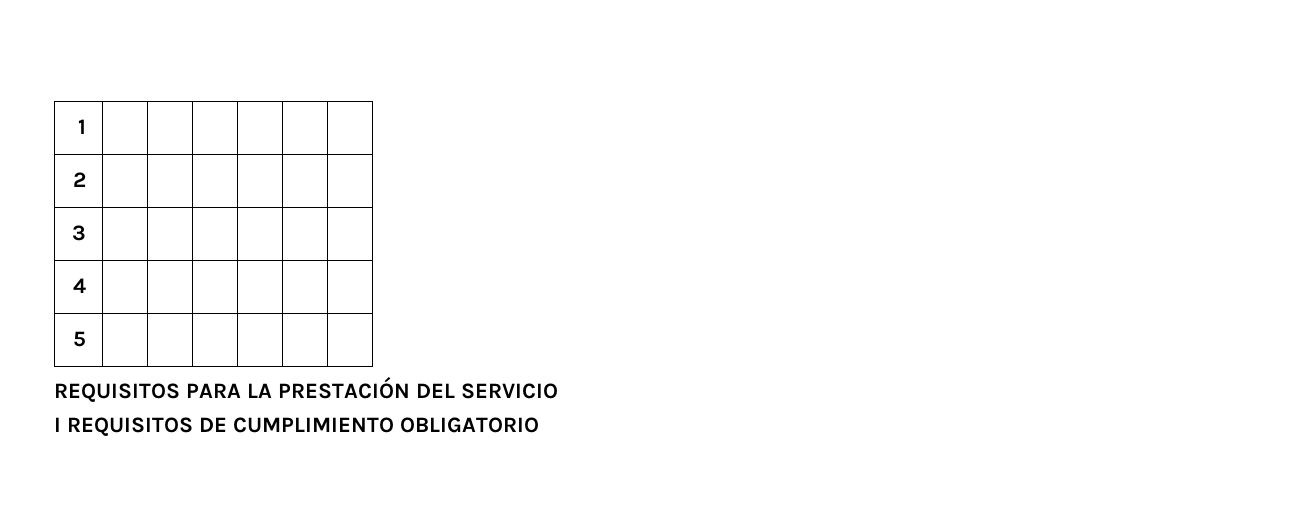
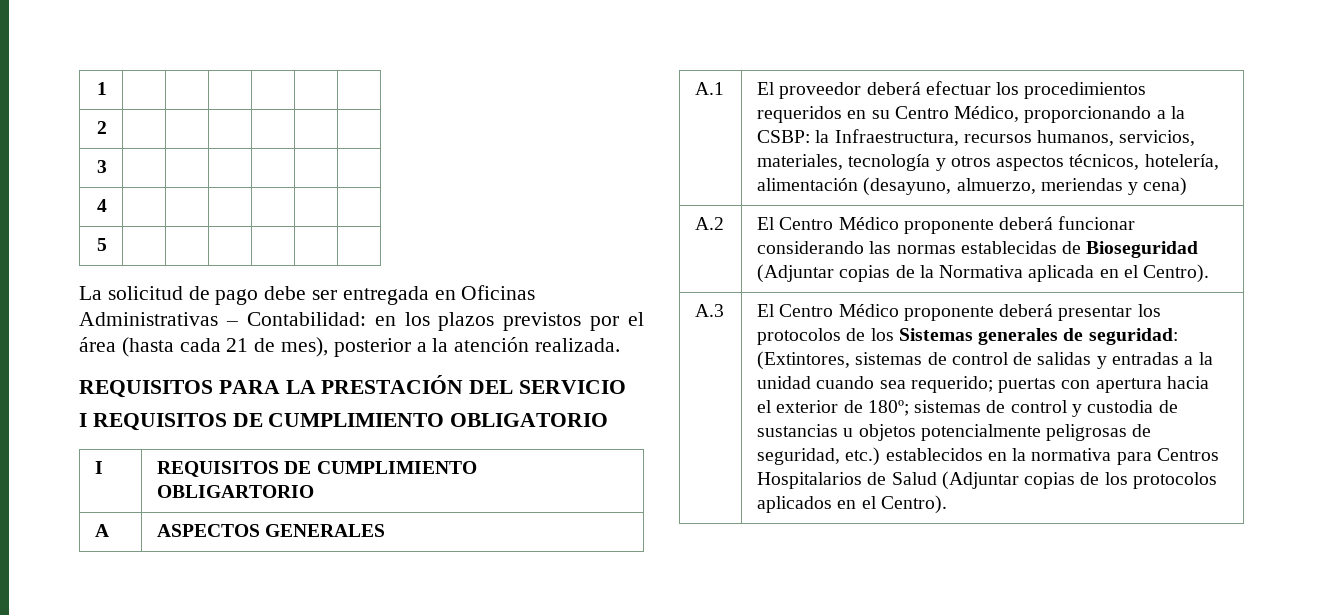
(87, 339) none -> [79,285,536,305] [79,312,644,331] [79,337,621,357] // La solicitud de pago debe ser entregada en Oficinas Administrativas – Contabilidad: en los plazos previstos por el área (hasta cada 21 de mes), posterior a la atención realizada.
(539, 425) none -> [95,461,104,474] [157,461,477,477] [157,485,315,498] [95,524,110,537] [157,524,386,537] [695,82,725,95] [757,81,1147,99] [757,106,1185,123] [757,129,1196,146] [757,154,1219,171] [757,177,1188,196] [695,217,725,230] [757,216,1136,234] [757,241,1199,258] [757,264,1210,283] [695,304,725,317] [757,304,1161,321] [757,328,1178,345] [757,351,1213,370] [757,376,1209,393] [757,400,1178,417] [757,424,1152,441] [757,447,1219,466] [757,471,1217,490] [757,495,947,514] // I | REQUISITOS DE CUMPLIMIENTO OBLIGARTORIO // A | ASPECTOS GENERALES // A.1 | El proveedor deberá efectuar los procedimientos requeridos en su Centro Médico, proporcionando a la CSBP: la Infraestructura, recursos humanos, servicios, materiales, tecnología y otros aspectos técnicos, hotelería, alimentación (desayuno, almuerzo, meriendas y cena) // A.2 | El Centro Médico proponente deberá funcionar considerando las normas establecidas de Bioseguridad (Adjuntar copias de la Normativa aplicada en el Centro). // A.3 | El Centro Médico proponente deberá presentar los protocolos de los Sistemas generales de seguridad: (Extintores, sistemas de control de salidas y entradas a la unidad cuando sea requerido; puertas con apertura hacia el exterior de 180º; sistemas de control y custodia de sustancias u objetos potencialmente peligrosas de seguridad, etc.) establecidos en la normativa para Centros Hospitalarios de Salud (Adjuntar copias de los protocolos aplicados en el Centro).

